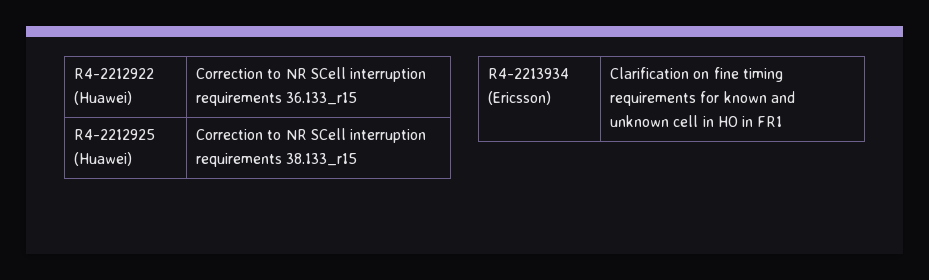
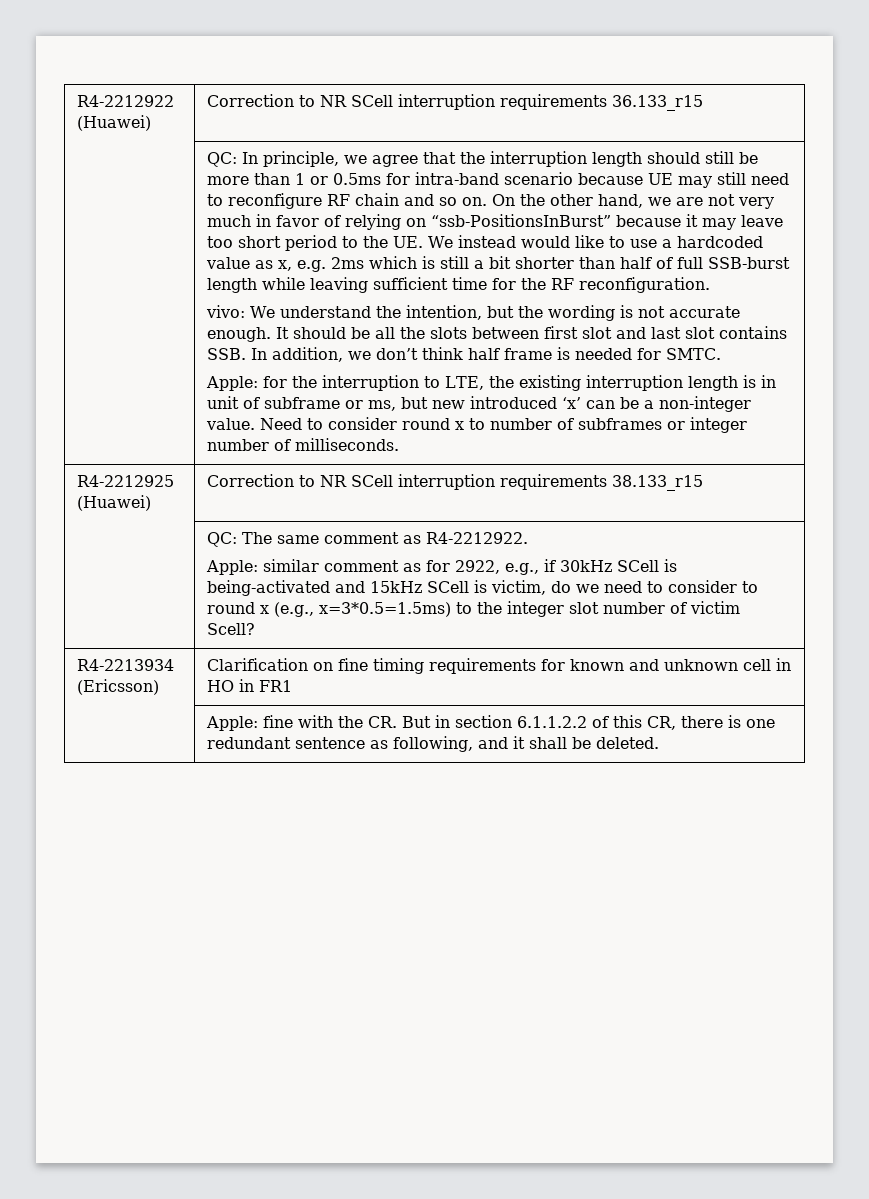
(358, 98) none -> [207,151,759,167] [207,172,790,188] [207,193,775,209] [207,214,784,230] [207,235,764,251] [206,256,791,272] [207,277,711,293] [206,305,741,321] [207,326,788,342] [207,347,722,362] [206,375,777,391] [207,396,752,412] [206,417,748,433] [207,438,400,451] // | QC: In principle, we agree that the interruption length should still be more than 1 or 0.5ms for intra-band scenario because UE may still need to reconfigure RF chain and so on. On the other hand, we are not very much in favor of relying on “ssb-PositionsInBurst” because it may leave too short period to the UE. We instead would like to use a hardcoded value as x, e.g. 2ms which is still a bit shorter than half of full SSB-burst length while leaving sufficient time for the RF reconfiguration. // vivo: We understand the intention, but the wording is not accurate enough. It should be all the slots between first slot and last slot contains SSB. In addition, we don’t think half frame is needed for SMTC. // Apple: for the interruption to LTE, the existing interruption length is in unit of subframe or ms, but new introduced ‘x’ can be a non-integer value. Need to consider round x to number of subframes or integer number of milliseconds.
(358, 159) none -> [207,532,529,547] [206,559,678,575] [207,580,759,596] [207,601,741,617] [207,623,256,635] // | QC: The same comment as R4-2212922. // Apple: similar comment as for 2922, e.g., if 30kHz SCell is being-activated and 15kHz SCell is victim, do we need to consider to round x (e.g., x=3*0.5=1.5ms) to the integer slot number of victim Scell?
(783, 121) none -> [206,715,776,731] [207,736,660,752] // | Apple: fine with the CR. But in section 6.1.1.2.2 of this CR, there is one redundant sentence as following, and it shall be deleted.

